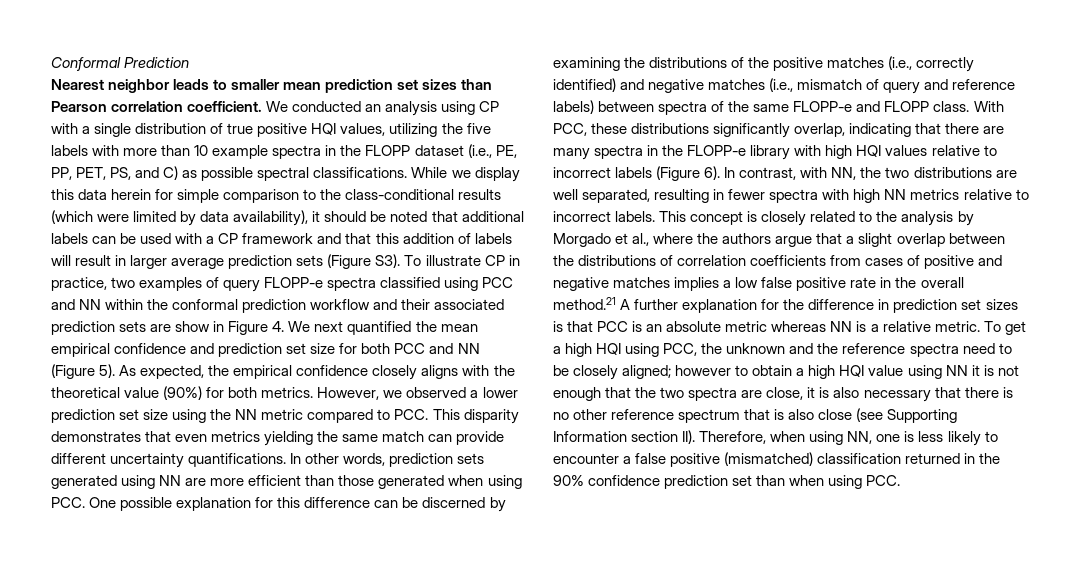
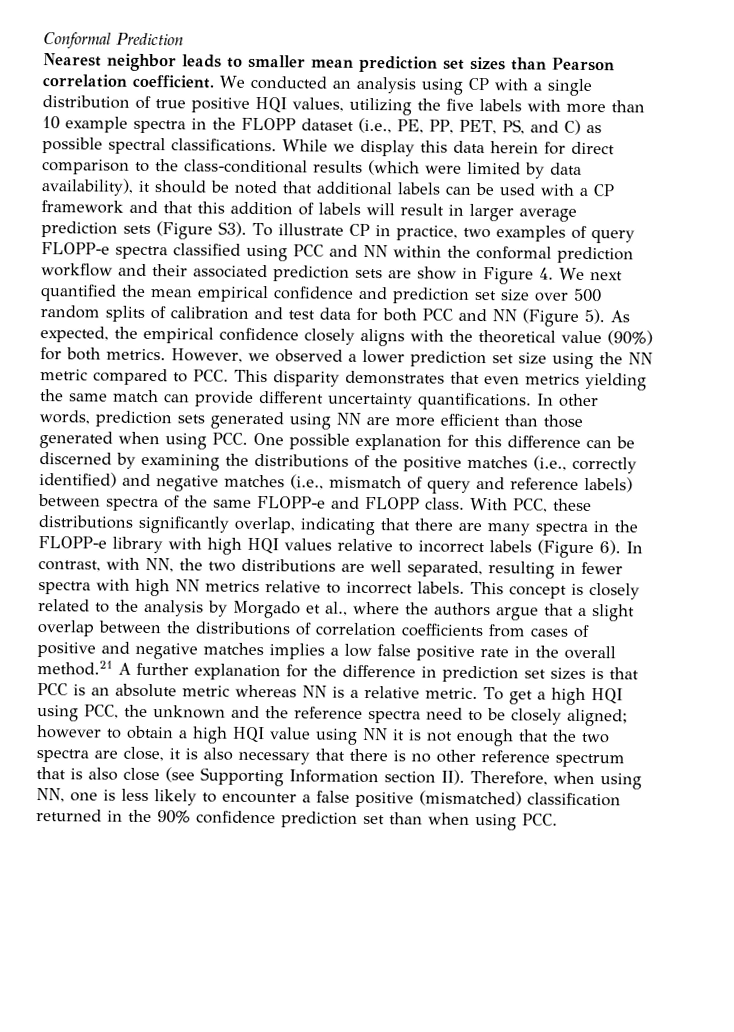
[177,189,220,203] simple -> [571,141,615,155] direct
(336, 348) none -> [534,288,602,303] [40,305,351,322] over 500 random splits of calibration and test data

